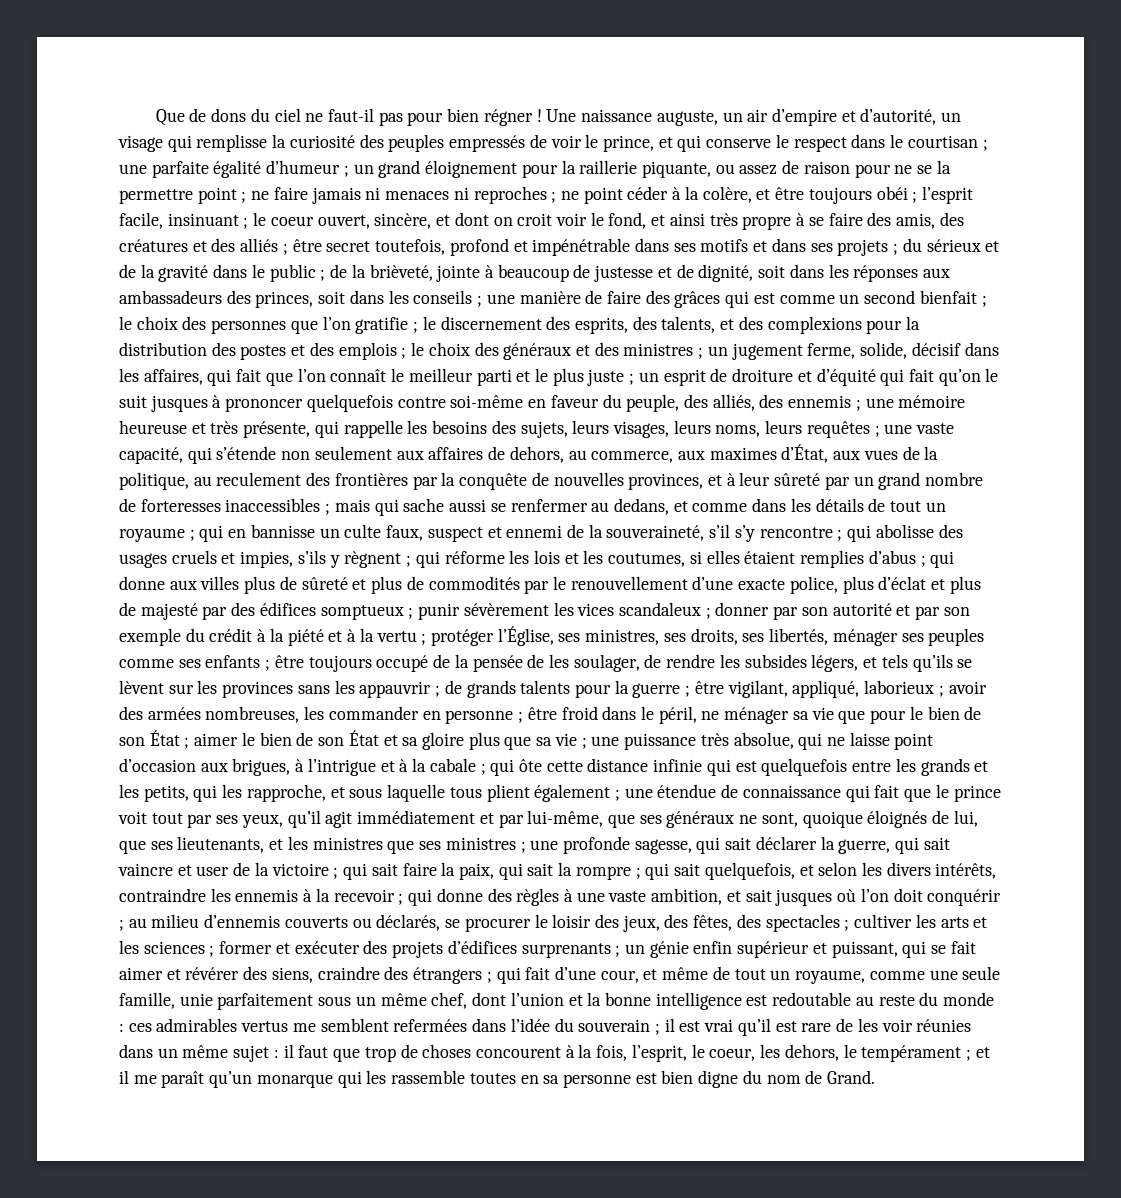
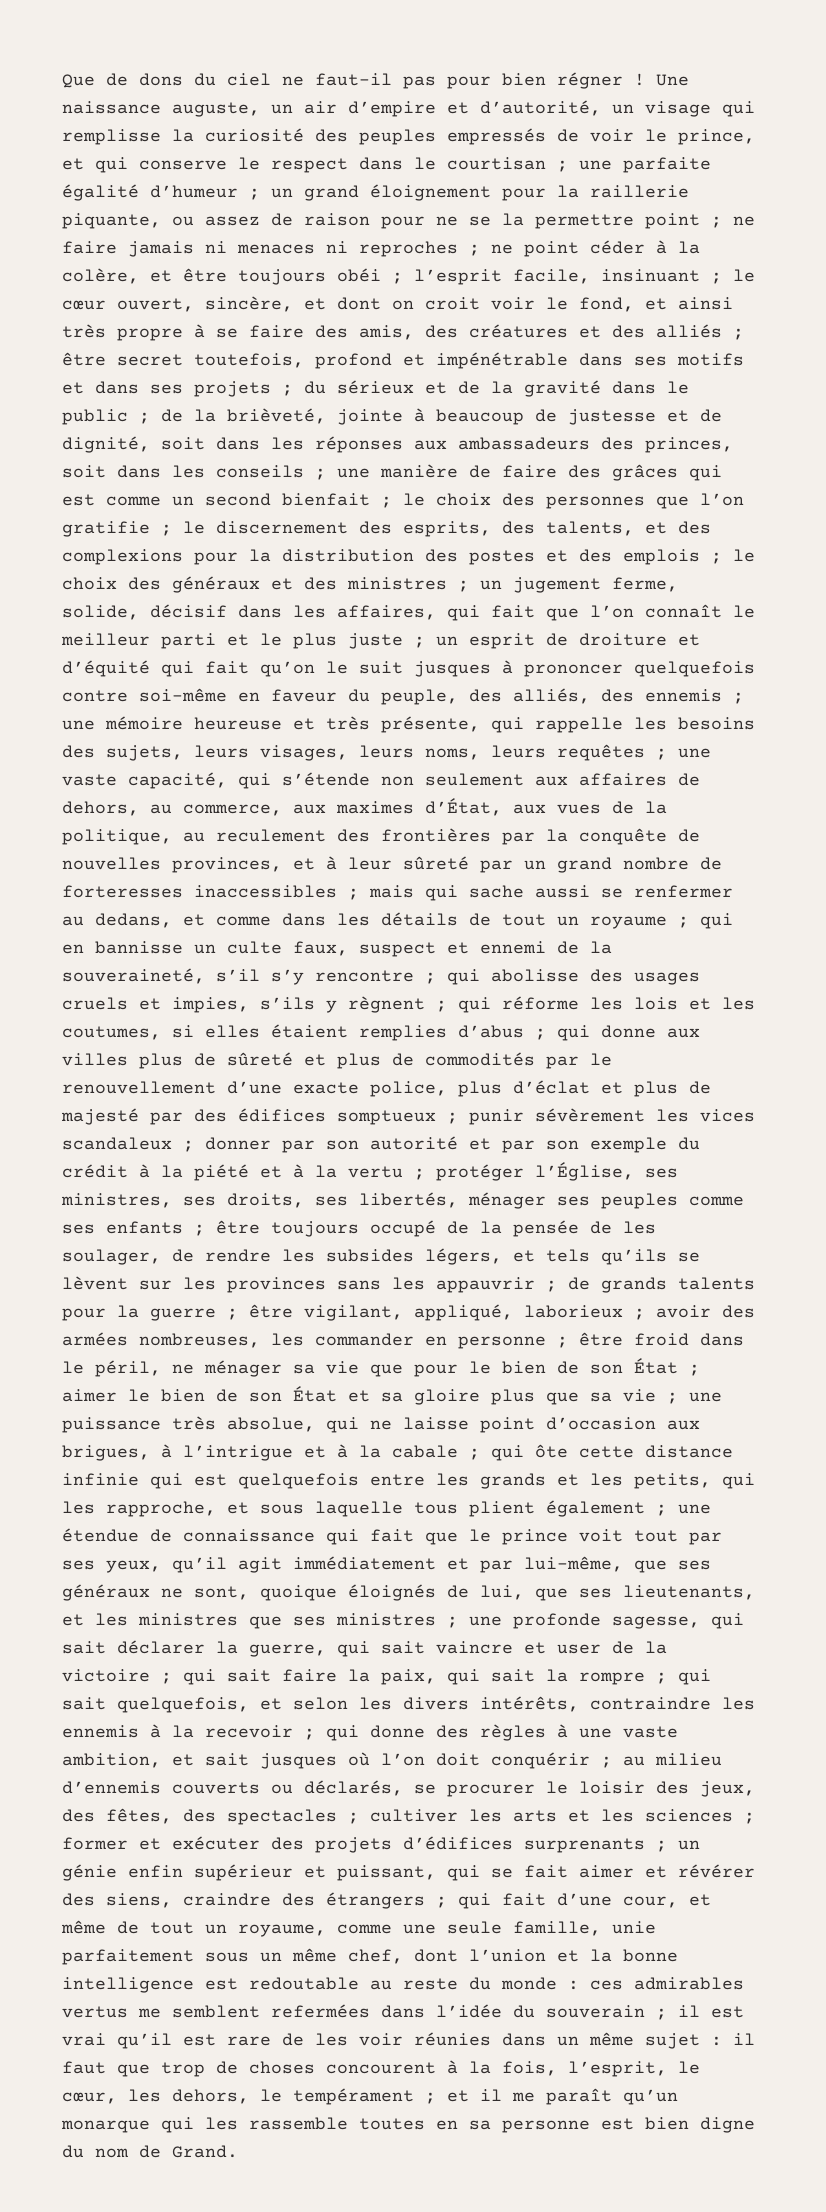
[270,216,314,226] coeur -> [62,300,106,310] cœur
[709,1048,756,1061] coeur, -> [62,2092,117,2104] cœur,

